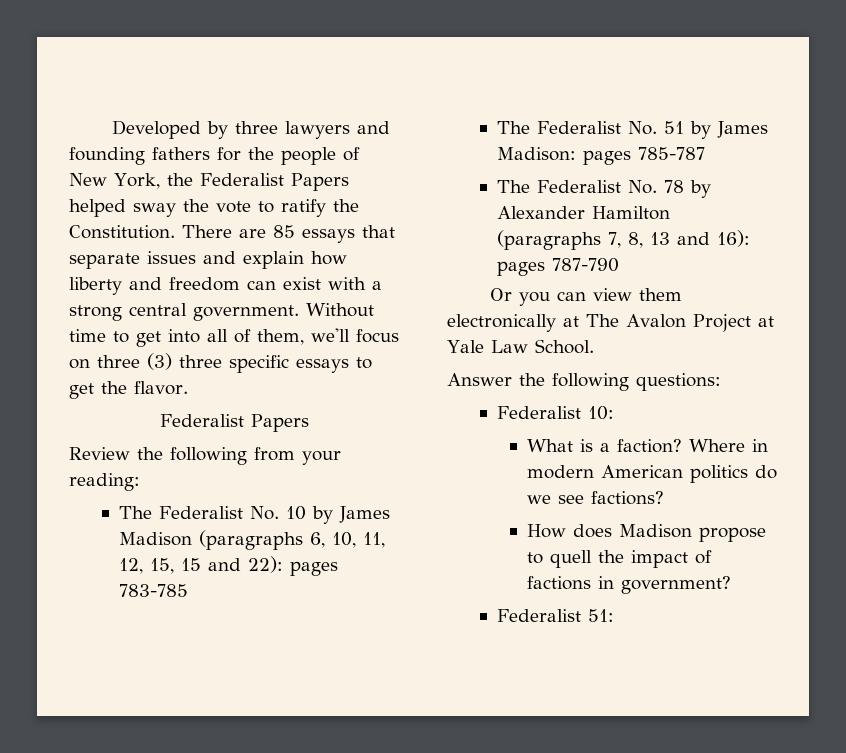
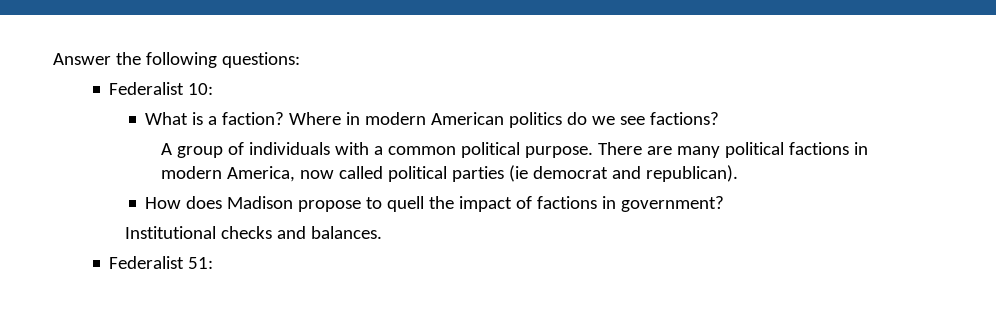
[112,120,391,139] [69,147,360,165] [69,173,349,191] [69,199,359,217] [69,225,395,243] [69,251,347,269] [69,277,382,295] [69,303,374,321] [69,328,399,347] [69,353,372,373] [69,381,188,399] [159,414,309,432] [69,447,341,465] [69,473,140,491] [119,506,391,524] [119,530,386,550] [119,556,339,576] [119,584,189,597] [497,121,769,139] [497,147,706,165] [497,180,712,198] [497,206,671,220] [497,230,751,250] [497,258,620,276] [490,288,683,306] [447,314,774,332] [447,339,594,354] Developed by three lawyers and founding fathers for the people of New York, the Federalist Papers helped sway the vote to ratify the Constitution. There are 85 essays that separate issues and explain how liberty and freedom can exist with a strong central government. Without time to get into all of them, we'll focus on three (3) three specific essays to get the flavor. // Federalist Papers // Review the following from your reading: // The Federalist No. 10 by James Madison (paragraphs 6, 10, 11, 12, 15, 15 and 22): pages 783-785 // The Federalist No. 51 by James Madison: pages 785-787 // The Federalist No. 78 by Alexander Hamilton (paragraphs 7, 8, 13 and 16): pages 787-790 // Or you can view them electronically at The Avalon Project at Yale Law School. // -> (53, 59) none
(664, 498) none -> [161,142,869,158] [161,165,739,182] // A group of individuals with a common political purpose. There are many political factions in modern America, now called political parties (ie democrat and republican).
(731, 585) none -> [125,226,383,239] // Institutional checks and balances.

